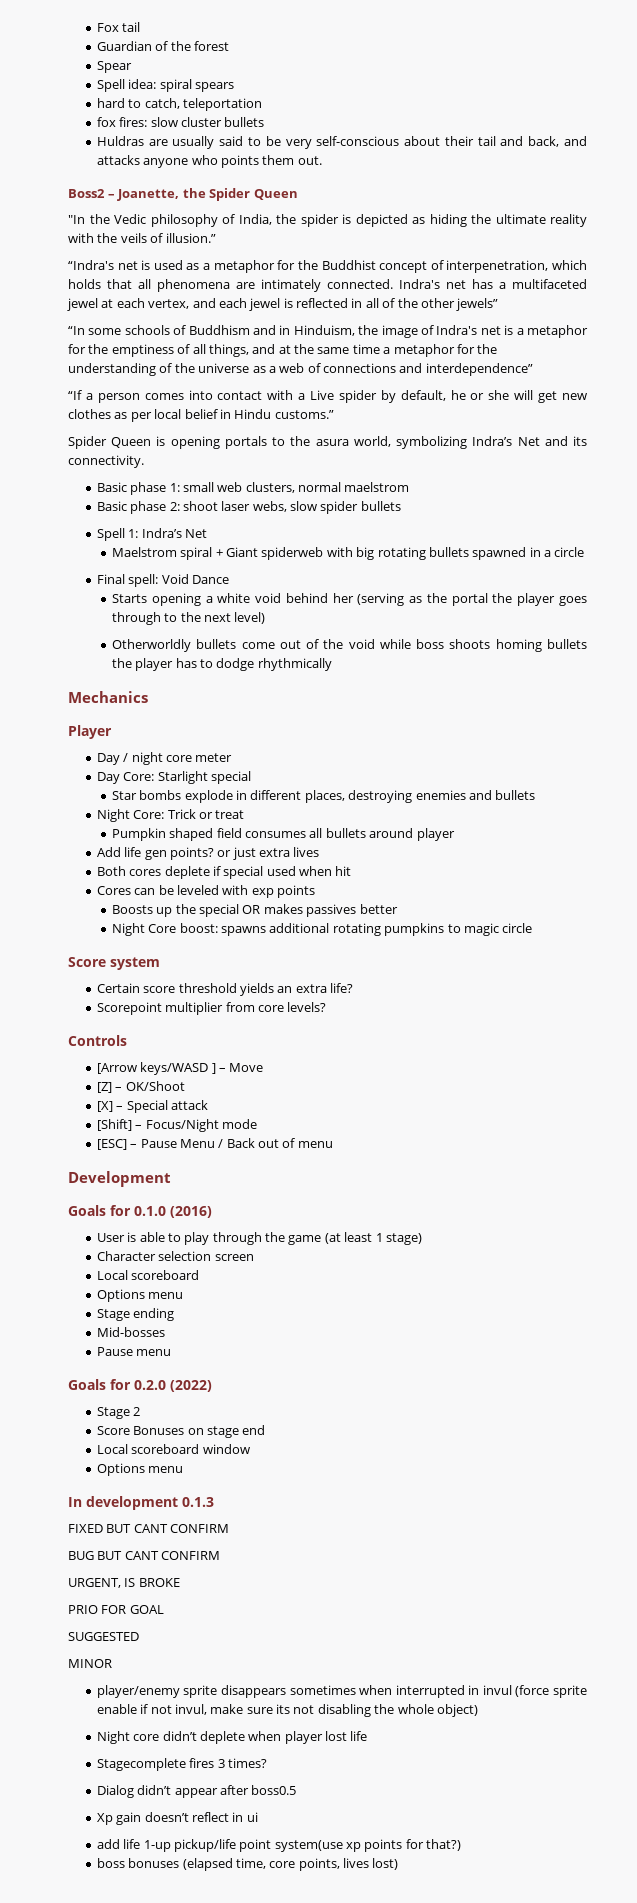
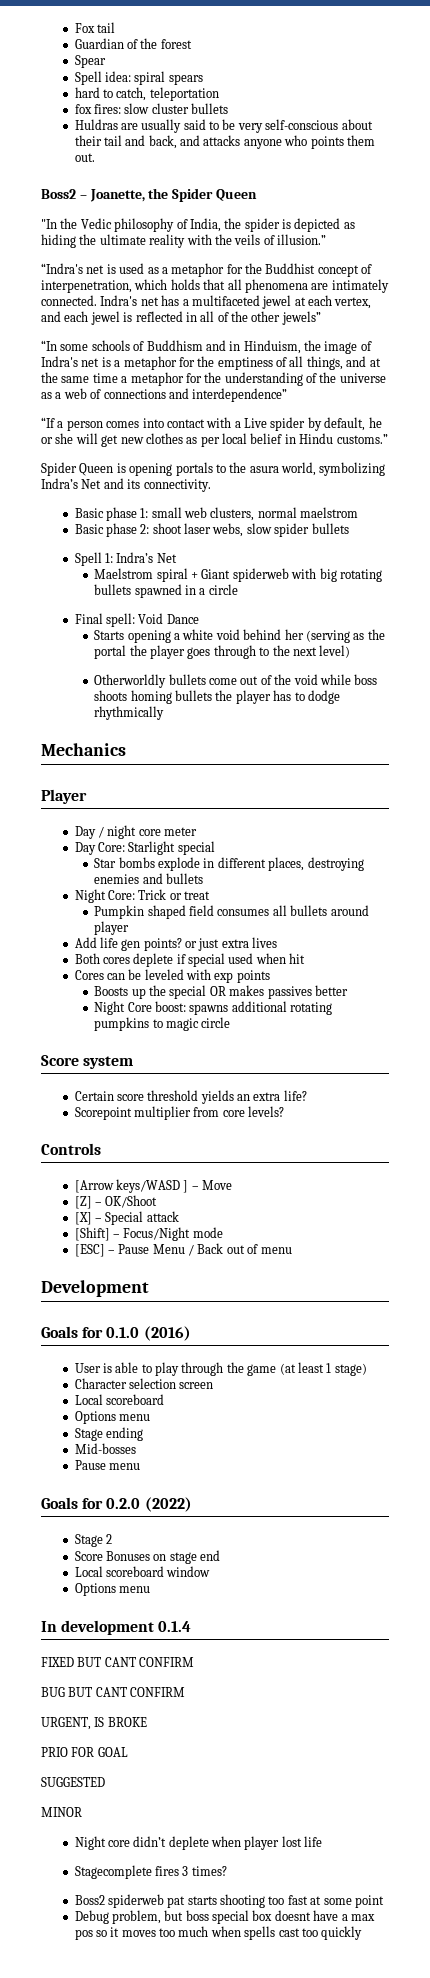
[182,1497,214,1507] 0.1.3 -> [158,1621,192,1632] 0.1.4
[96,1685,587,1698] [96,1704,478,1717] // player/enemy sprite disappears sometimes when interrupted in invul (force sprite enable if not invul, make sure its not disabling the whole object) -> (82, 1812) none
[96,1785,297,1798] [96,1812,258,1825] [96,1839,462,1852] [96,1858,399,1871] Dialog didn’t appear after boss0.5 // Xp gain doesn’t reflect in ui // add life 1-up pickup/life point system(use xp points for that?) // boss bonuses (elapsed time, core points, lives lost) -> [74,1894,384,1908] [74,1910,375,1924] [74,1926,363,1940] Boss2 spiderweb pat starts shooting too fast at some point // Debug problem, but boss special box doesnt have a max pos so it moves too much when spells cast too quickly

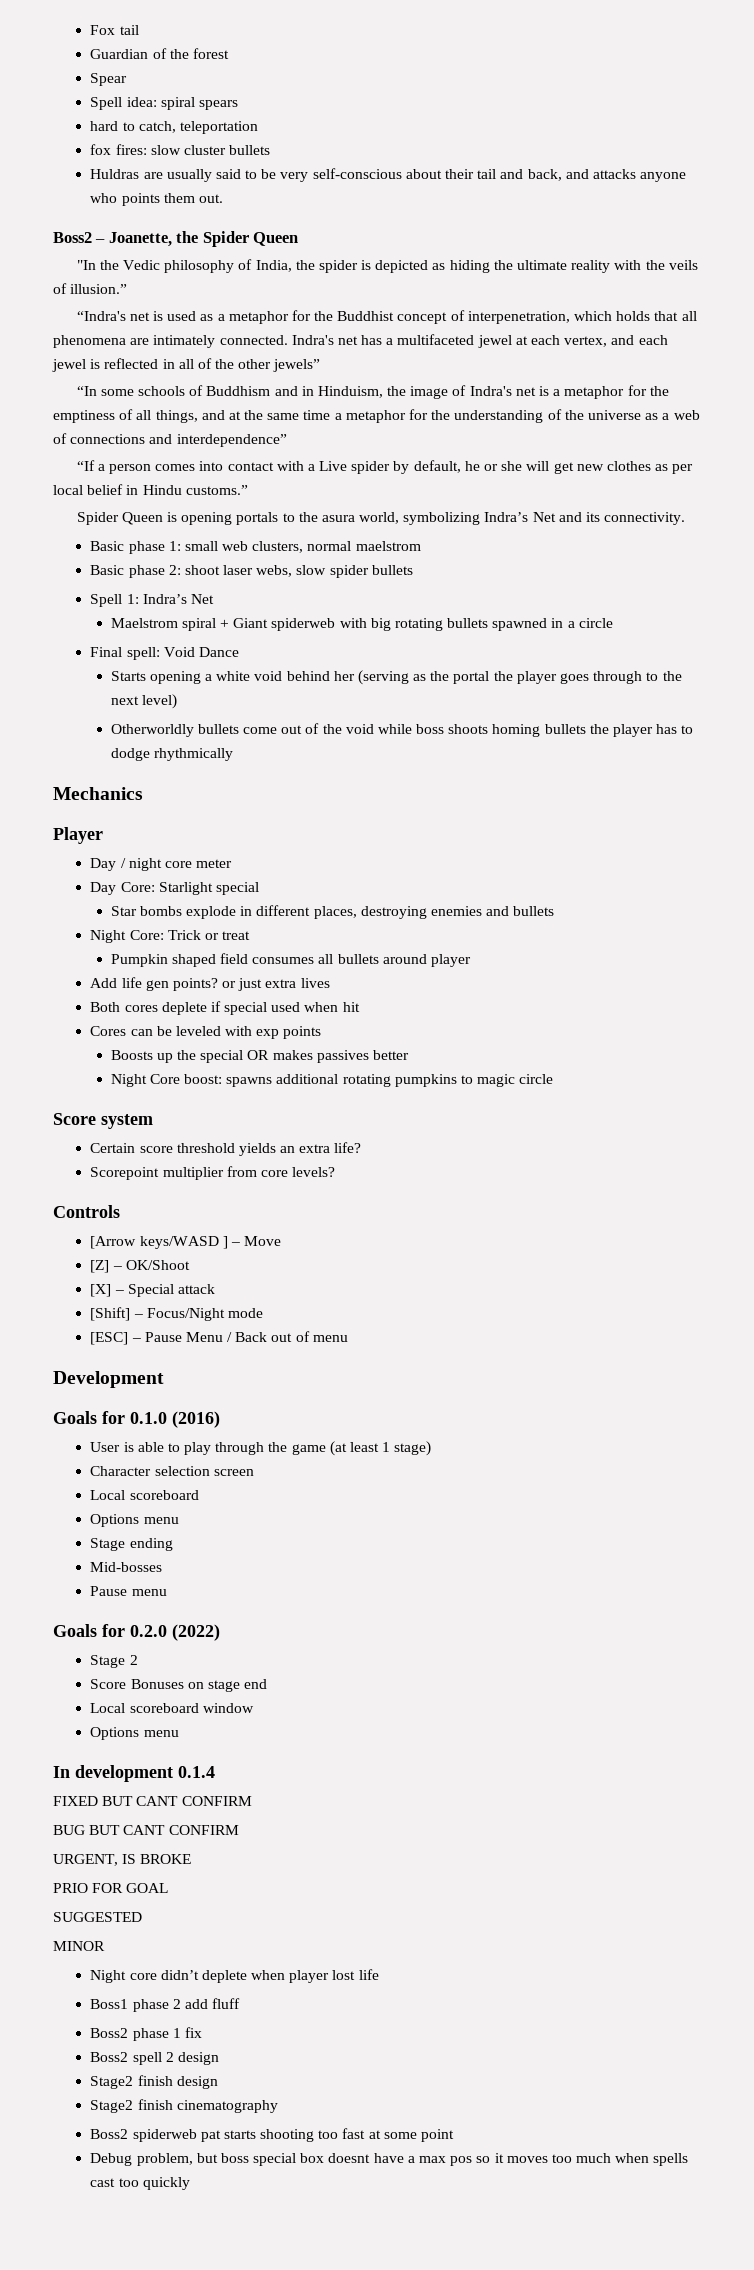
[74,1865,227,1879] Stagecomplete fires 3 times? -> [90,1998,241,2012] [90,2027,202,2041] [90,2052,219,2065] [90,2075,218,2089] [90,2099,278,2113] Boss1 phase 2 add fluff // Boss2 phase 1 fix // Boss2 spell 2 design // Stage2 finish design // Stage2 finish cinematography

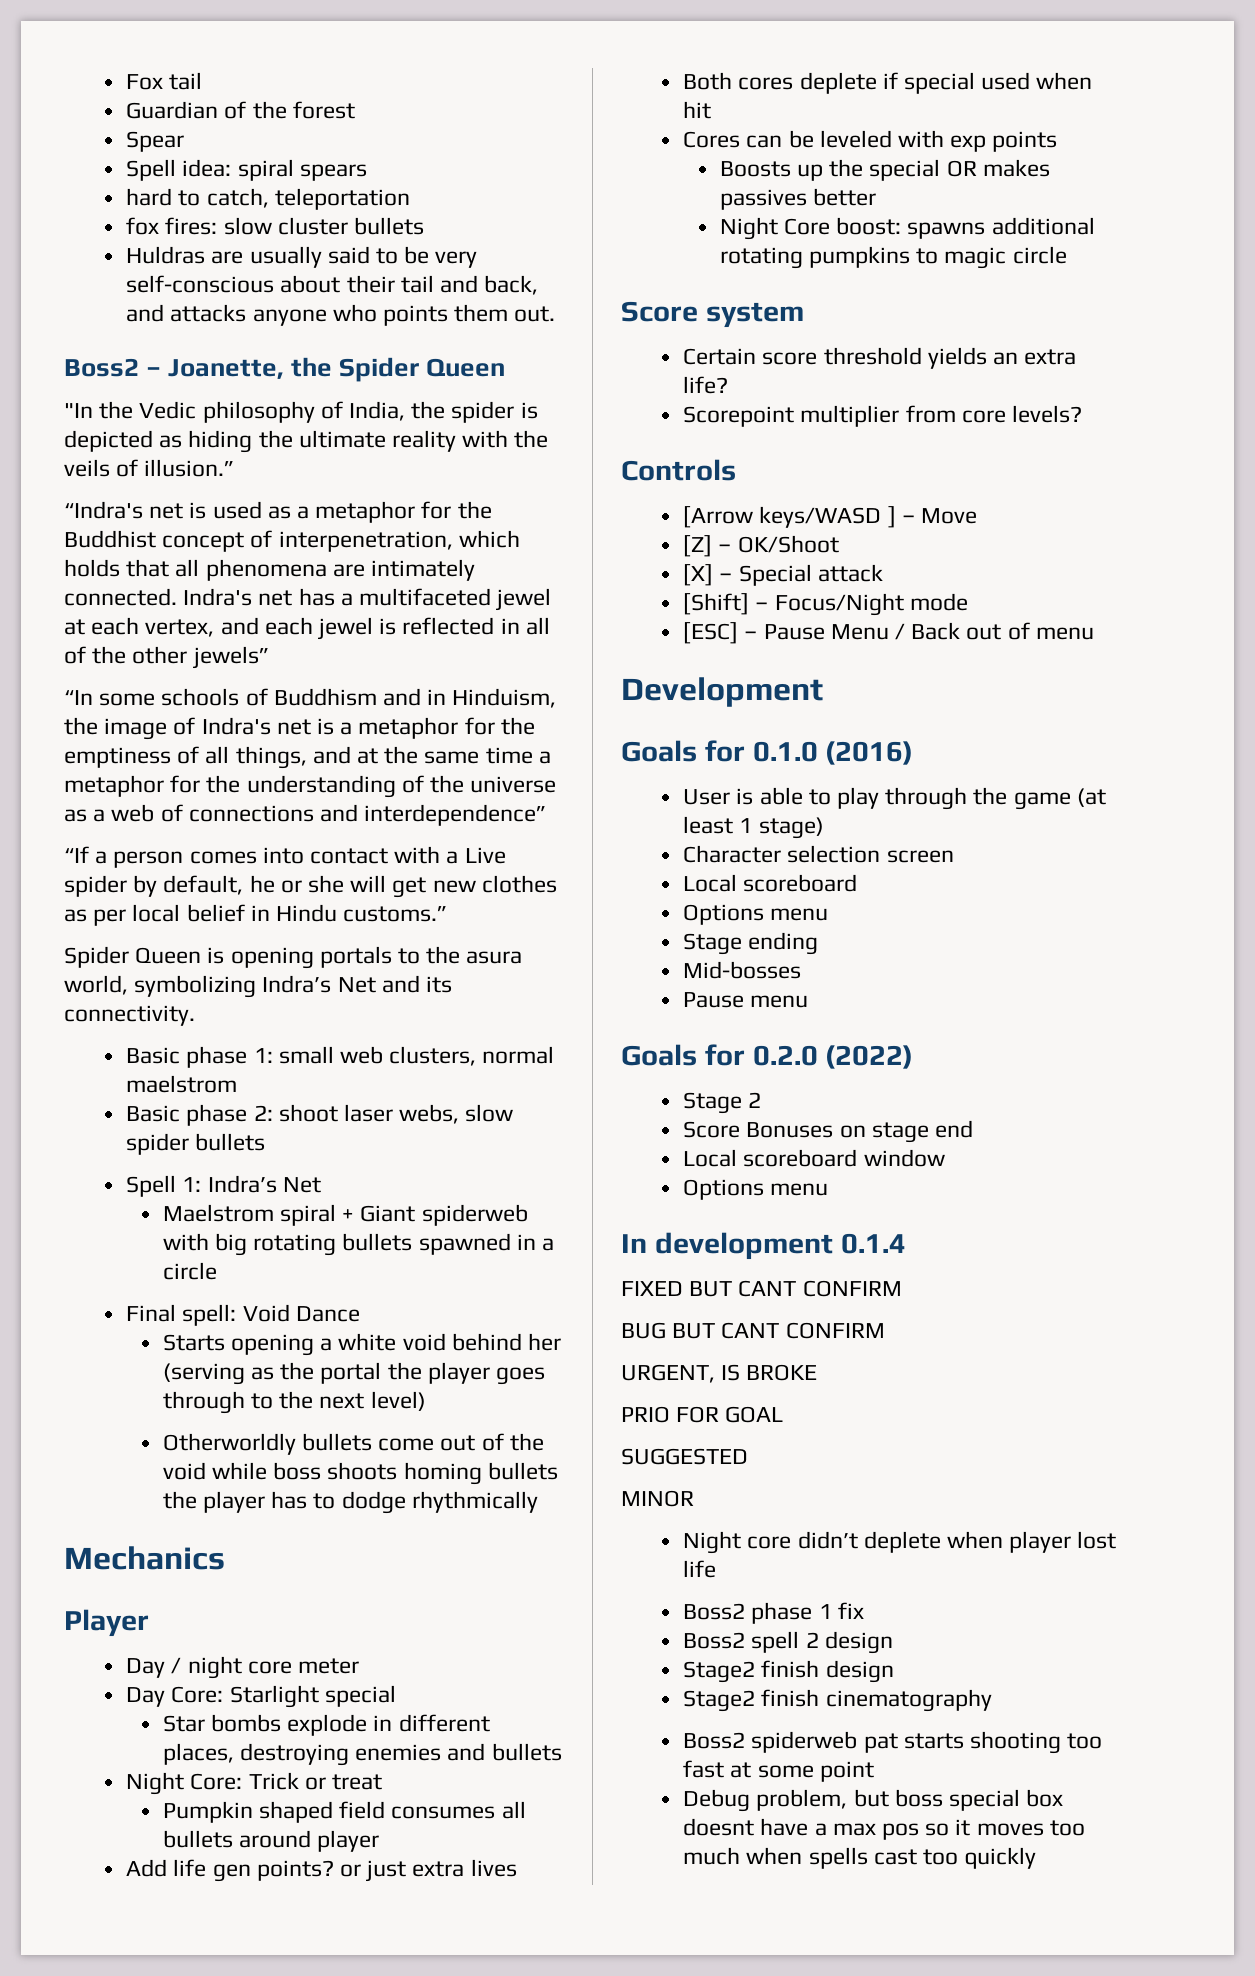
[90,1998,241,2012] // Boss1 phase 2 add fluff -> (717, 1569) none

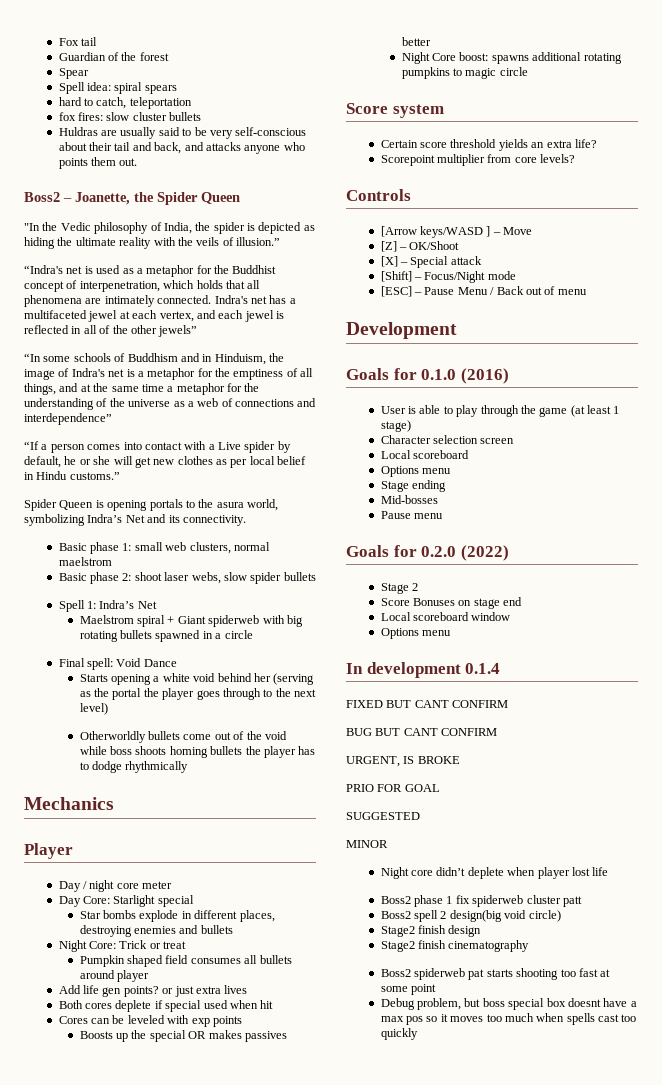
(864, 1610) none -> [472,895,582,907] spiderweb cluster patt
[824,1631,893,1654] design -> [449,910,561,922] design(big void circle)

